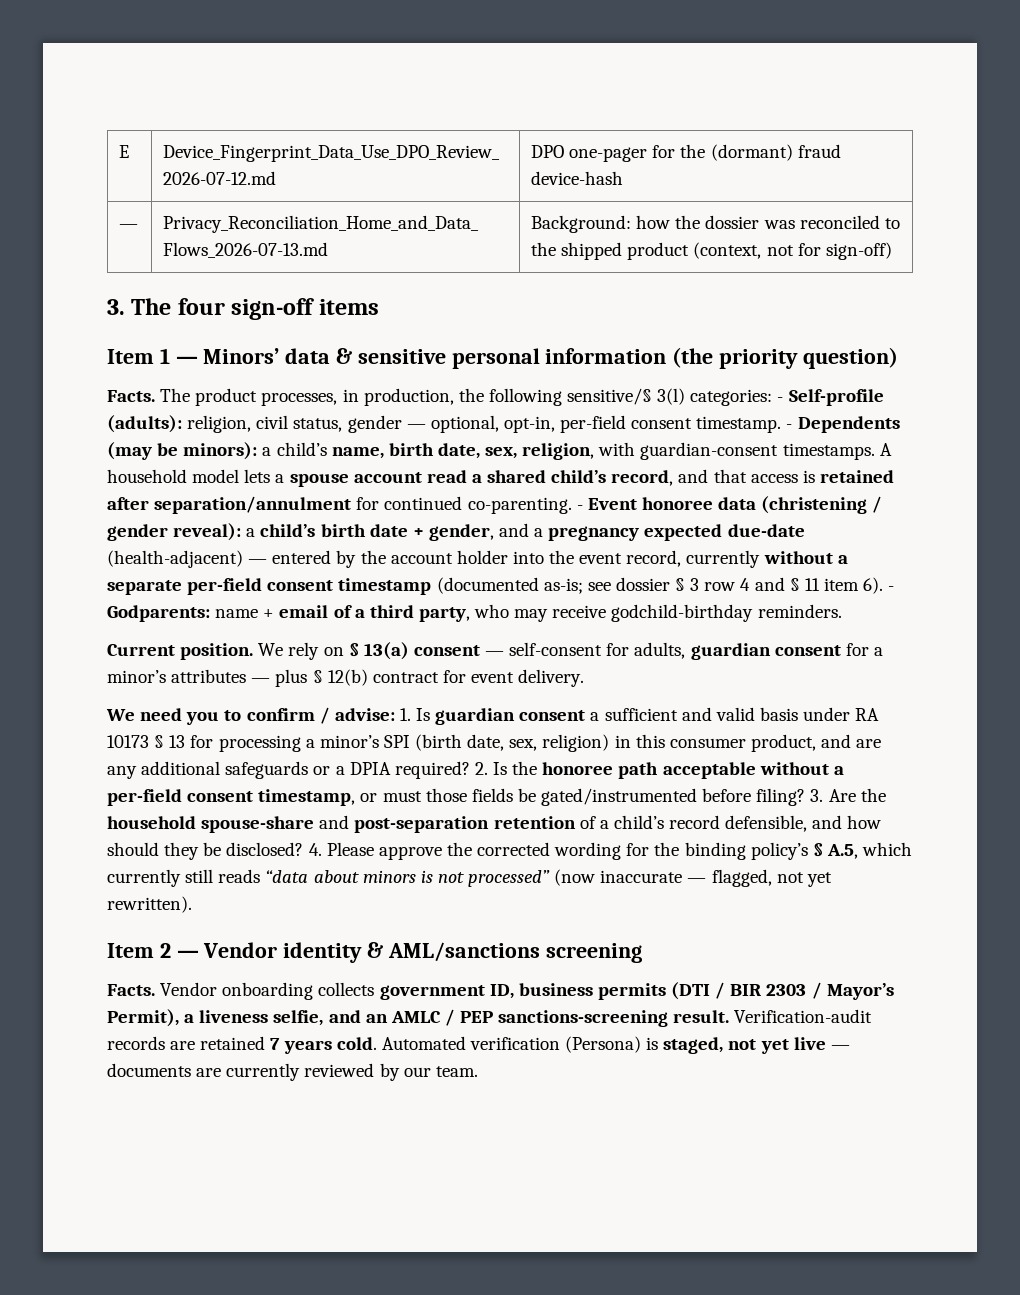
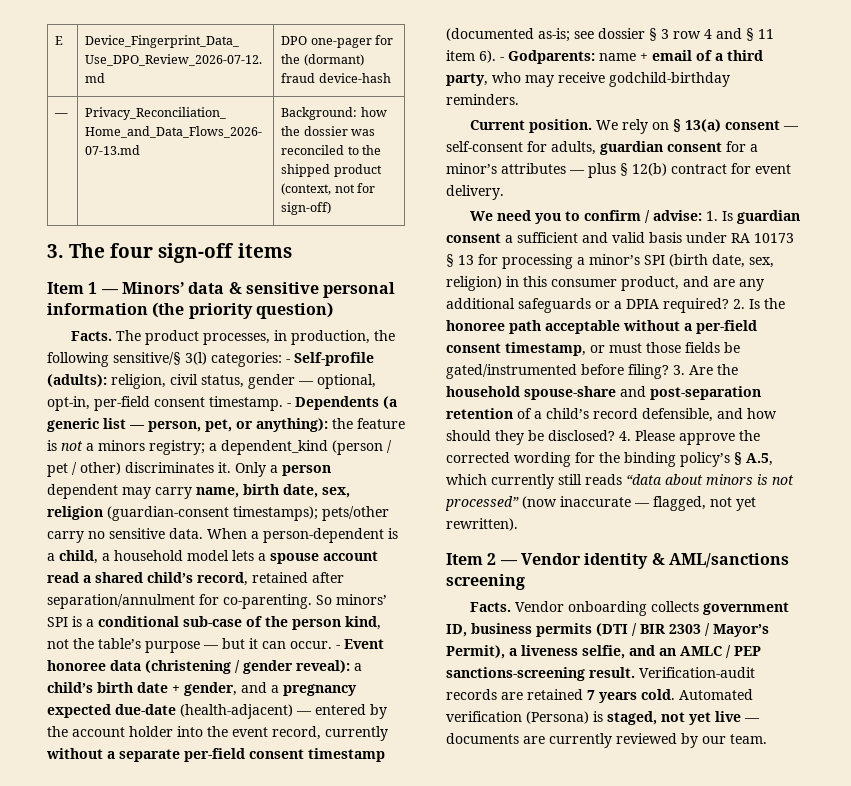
[107,442,892,460] (may be minors): a child’s name, birth date, sex, religion, with guardian-consent timestamps. A -> [383,396,397,409] [47,418,405,432] [47,440,392,455] [47,462,331,477] [47,484,350,499] [47,506,389,521] [47,528,398,543] [47,550,110,564] (a generic list — person, pet, or anything): the feature is not a minors registry; a dependent_kind (person / pet / other) discriminates it. Only a person dependent may carry name, birth date, sex, religion (guardian-consent timestamps); pets/other carry no sensitive data. When a person-dependent is a child, a
[678,469,894,483] [107,496,572,514] and that access is retained after separation/annulment for continued co-parenting. -> [252,572,344,583] [47,594,387,609] [47,616,381,630] [47,638,332,653] retained after separation/annulment for co-parenting. So minors’ SPI is a conditional sub-case of the person kind, not the table’s purpose — but it can occur.

